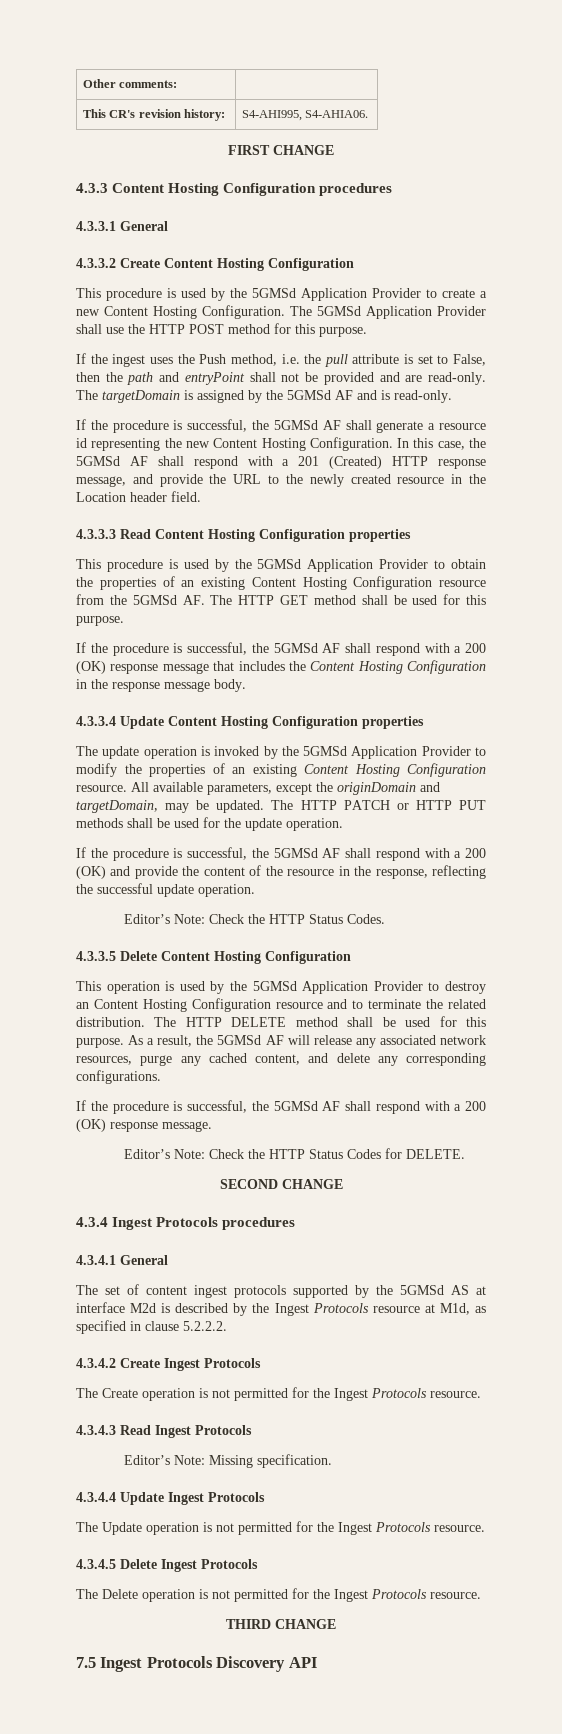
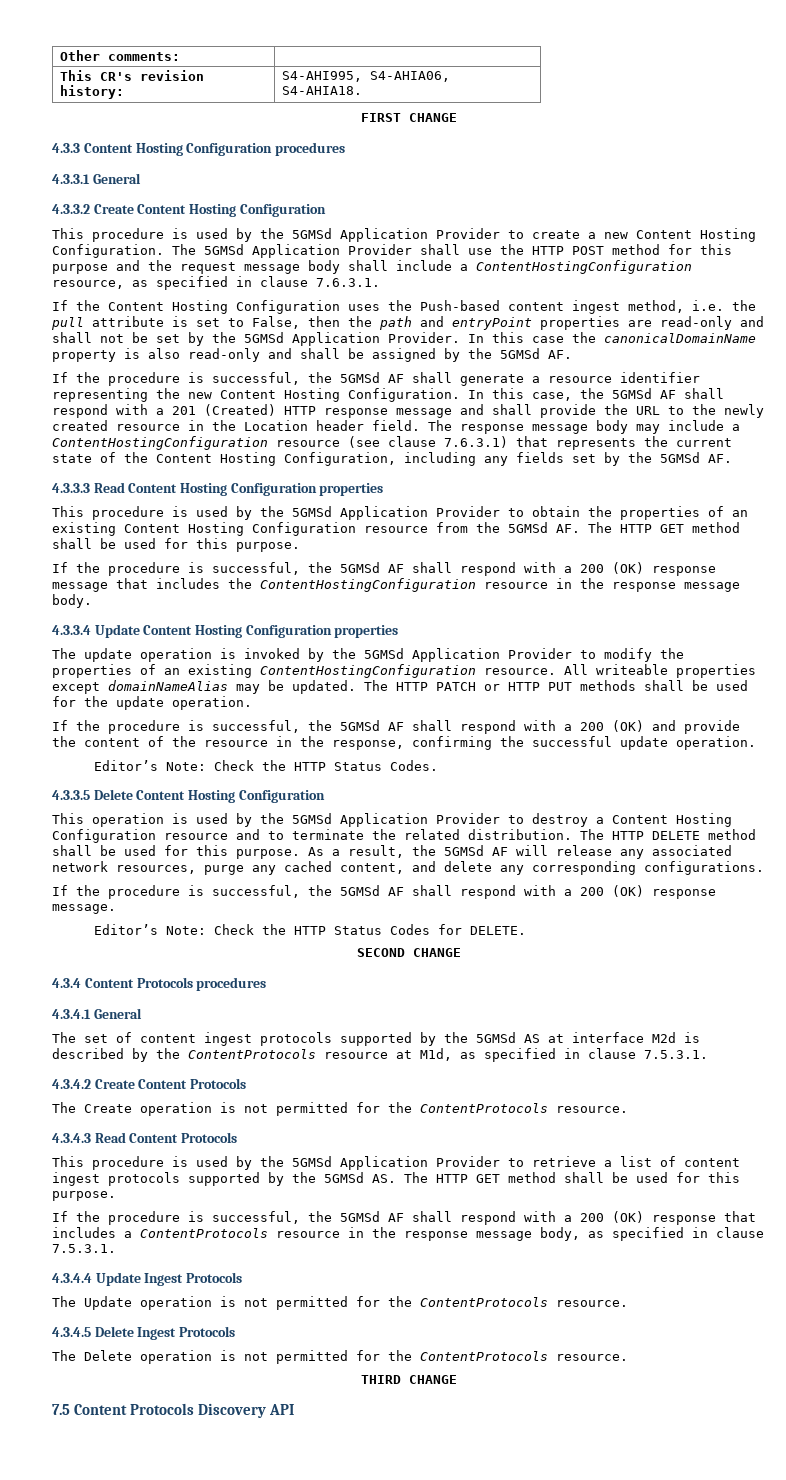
[305,110,369,118] S4-AHIA06. -> [370,71,451,82] [282,86,363,95] S4-AHIA06, S4-AHIA18.
[319,327,367,337] [76,353,227,367] purpose. // If the ingest uses the Push -> [52,260,692,274] [52,276,380,290] [52,300,620,314] purpose and the request message body shall include a ContentHostingConfiguration resource, as specified in clause 7.6.3.1. // If the Content Hosting Configuration uses the Push-based content ingest
[249,372,487,385] [76,390,452,403] shall not be provided and are read-only. The targetDomain is assigned by the 5GMSd AF and is read-only. -> [540,316,764,330] [52,332,756,346] [52,348,572,362] properties are read-only and shall not be set by the 5GMSd Application Provider. In this case the canonicalDomainName property is also read-only and shall be assigned by the 5GMSd AF.
[76,438,87,448] id -> [620,372,700,383] identifier
[76,474,153,487] message, and -> [396,404,532,418] message and shall
(201, 496) none -> [428,420,740,434] [52,436,732,450] [52,452,732,466] The response message body may include a ContentHostingConfiguration resource (see clause 7.6.3.1) that represents the current state of the Content Hosting Configuration, including any fields set by the 5GMSd AF.
[310,660,486,674] Content Hosting Configuration -> [260,578,548,592] ContentHostingConfiguration resource
[304,763,486,777] [76,782,440,795] [76,800,158,813] Content Hosting Configuration resource. All available parameters, except the originDomain and targetDomain, -> [260,664,756,678] [52,680,228,694] ContentHostingConfiguration resource. All writeable properties except domainNameAlias
[432,865,486,879] reflecting -> [412,736,492,750] confirming
[76,1002,89,1009] an -> [596,817,604,824] a
[112,1217,153,1230] Ingest -> [84,978,134,988] Content
[274,1303,369,1316] Ingest Protocols -> [188,1049,316,1059] ContentProtocols
[183,1321,227,1331] 5.2.2.2. -> [644,1050,708,1059] 7.5.3.1.
[164,1358,200,1371] Ingest -> [138,1079,188,1089] Content
[334,1388,427,1401] Ingest Protocols -> [420,1103,548,1113] ContentProtocols
[155,1425,252,1438] [124,1454,333,1468] Ingest Protocols // Editor’s Note: Missing specification. -> [129,1132,237,1143] [52,1156,740,1170] [52,1172,740,1186] [52,1191,116,1201] [52,1211,756,1225] [52,1227,764,1241] [52,1244,116,1253] Content Protocols // This procedure is used by the 5GMSd Application Provider to retrieve a list of content ingest protocols supported by the 5GMSd AS. The HTTP GET method shall be used for this purpose. // If the procedure is successful, the 5GMSd AF shall respond with a 200 (OK) response that includes a ContentProtocols resource in the response message body, as specified in clause 7.5.3.1.
[338,1522,431,1535] Ingest Protocols -> [420,1297,548,1307] ContentProtocols
[334,1589,427,1602] Ingest Protocols -> [420,1351,548,1361] ContentProtocols
[100,1657,143,1672] Ingest -> [74,1404,128,1415] Content

